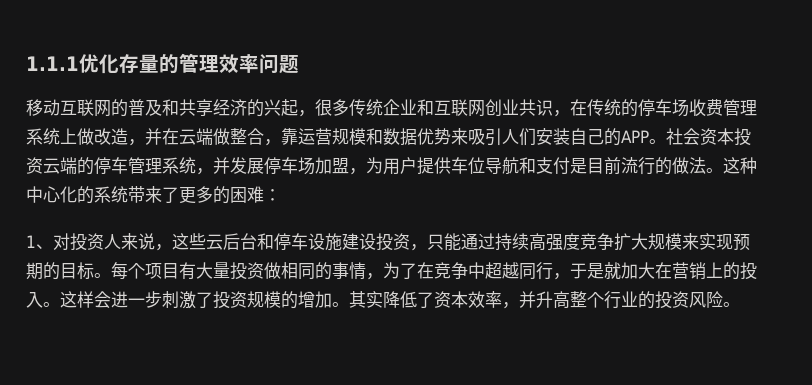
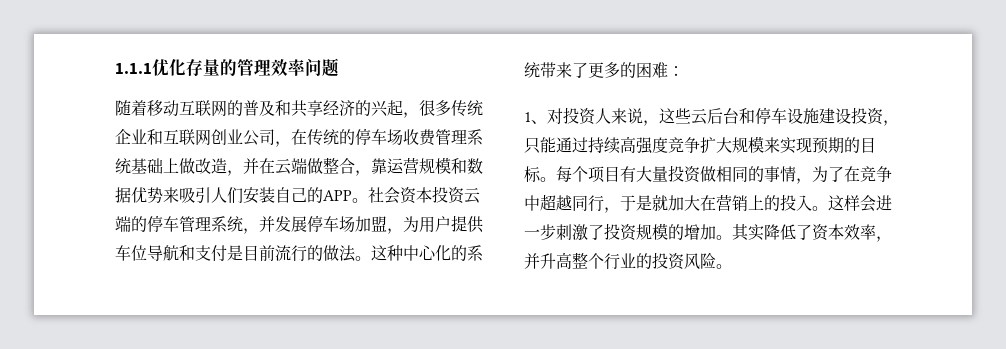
(299, 64) none -> [115,100,147,116] 随着
[519,99,553,116] 共识 -> [243,129,275,146] 公司
(60, 136) none -> [131,158,163,174] 基础

